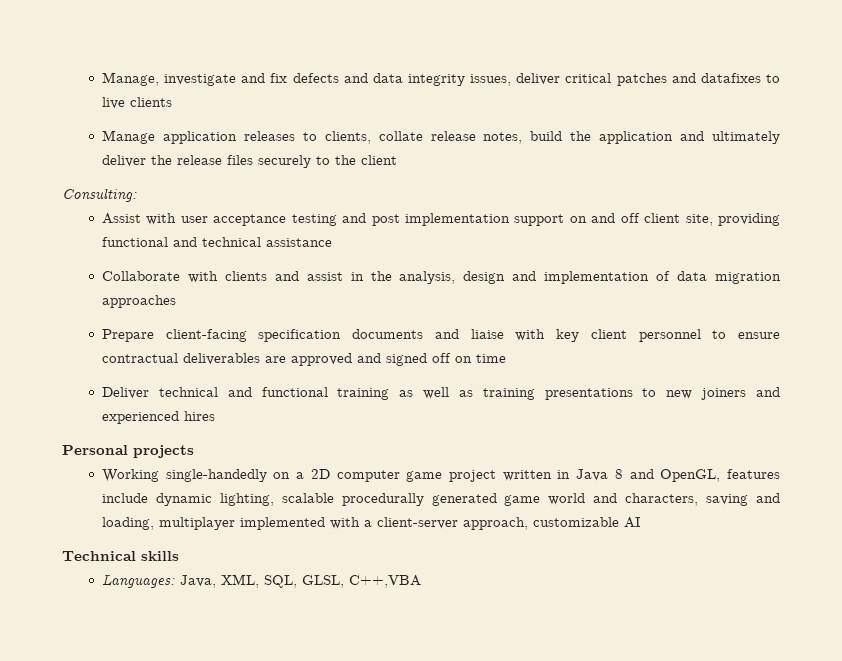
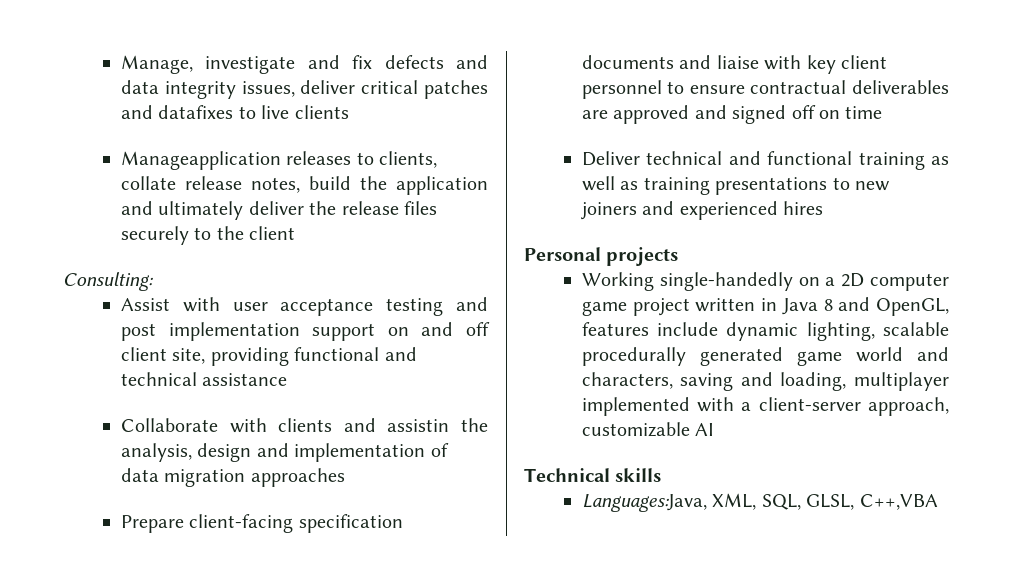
[102,130,237,144] Manage application -> [120,151,281,170] Manageapplication
[306,272,364,281] assist in -> [387,419,450,432] assistin
[102,575,217,588] Languages: Java, -> [581,494,707,512] Languages:Java,

